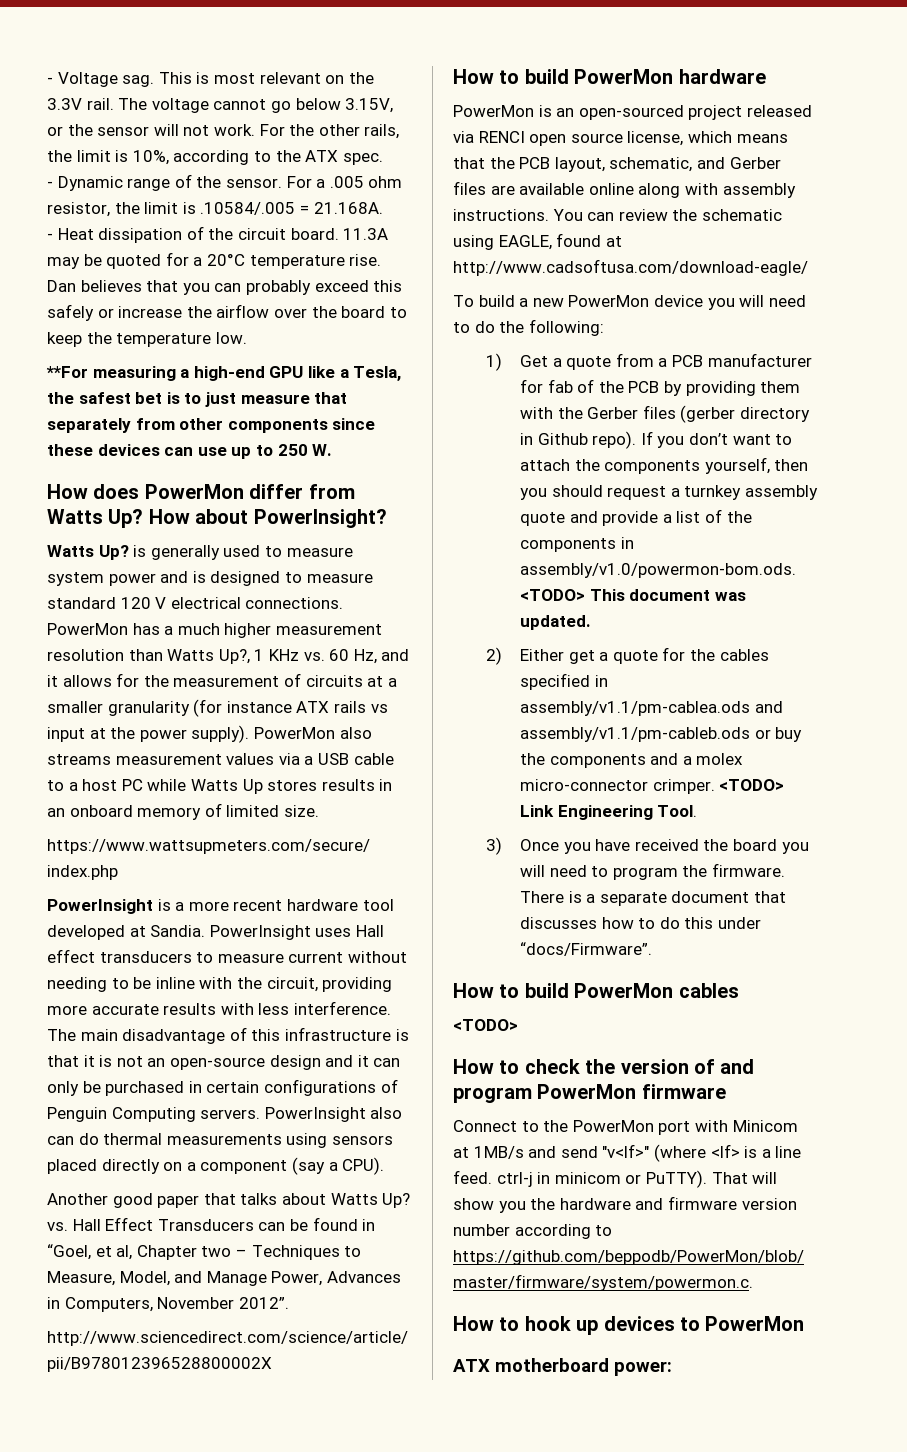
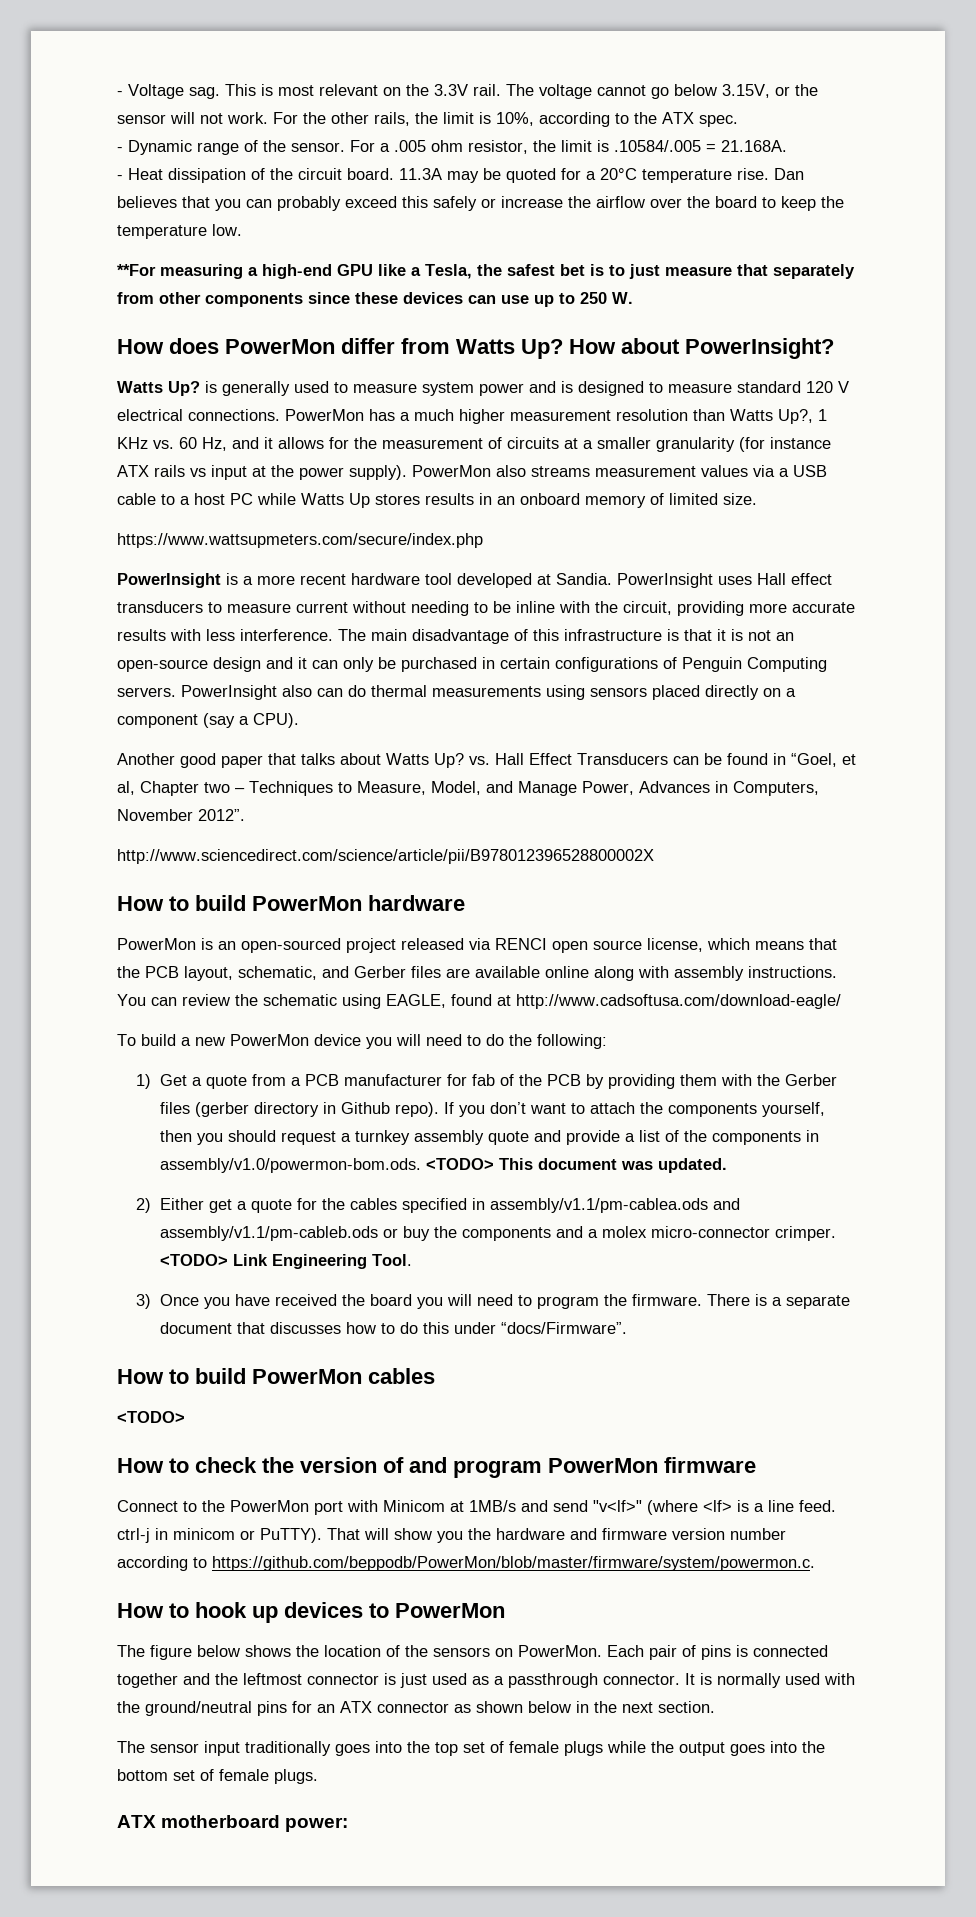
(805, 1323) none -> [117,1645,828,1660] [117,1673,855,1688] [117,1701,715,1716] [117,1741,825,1756] [117,1769,318,1784] // The figure below shows the location of the sensors on PowerMon. Each pair of pins is connected together and the leftmost connector is just used as a passthrough connector. It is normally used with the ground/neutral pins for an ATX connector as shown below in the next section. // The sensor input traditionally goes into the top set of female plugs while the output goes into the bottom set of female plugs.

